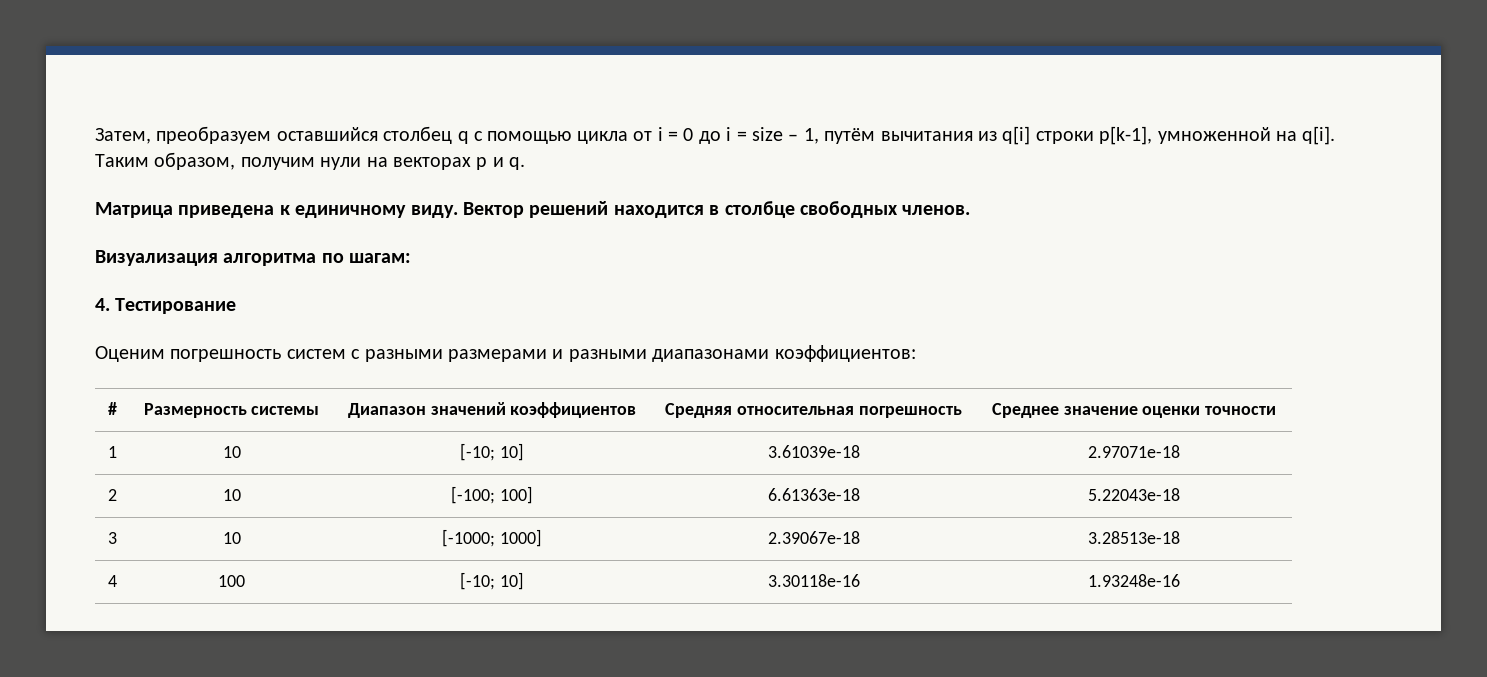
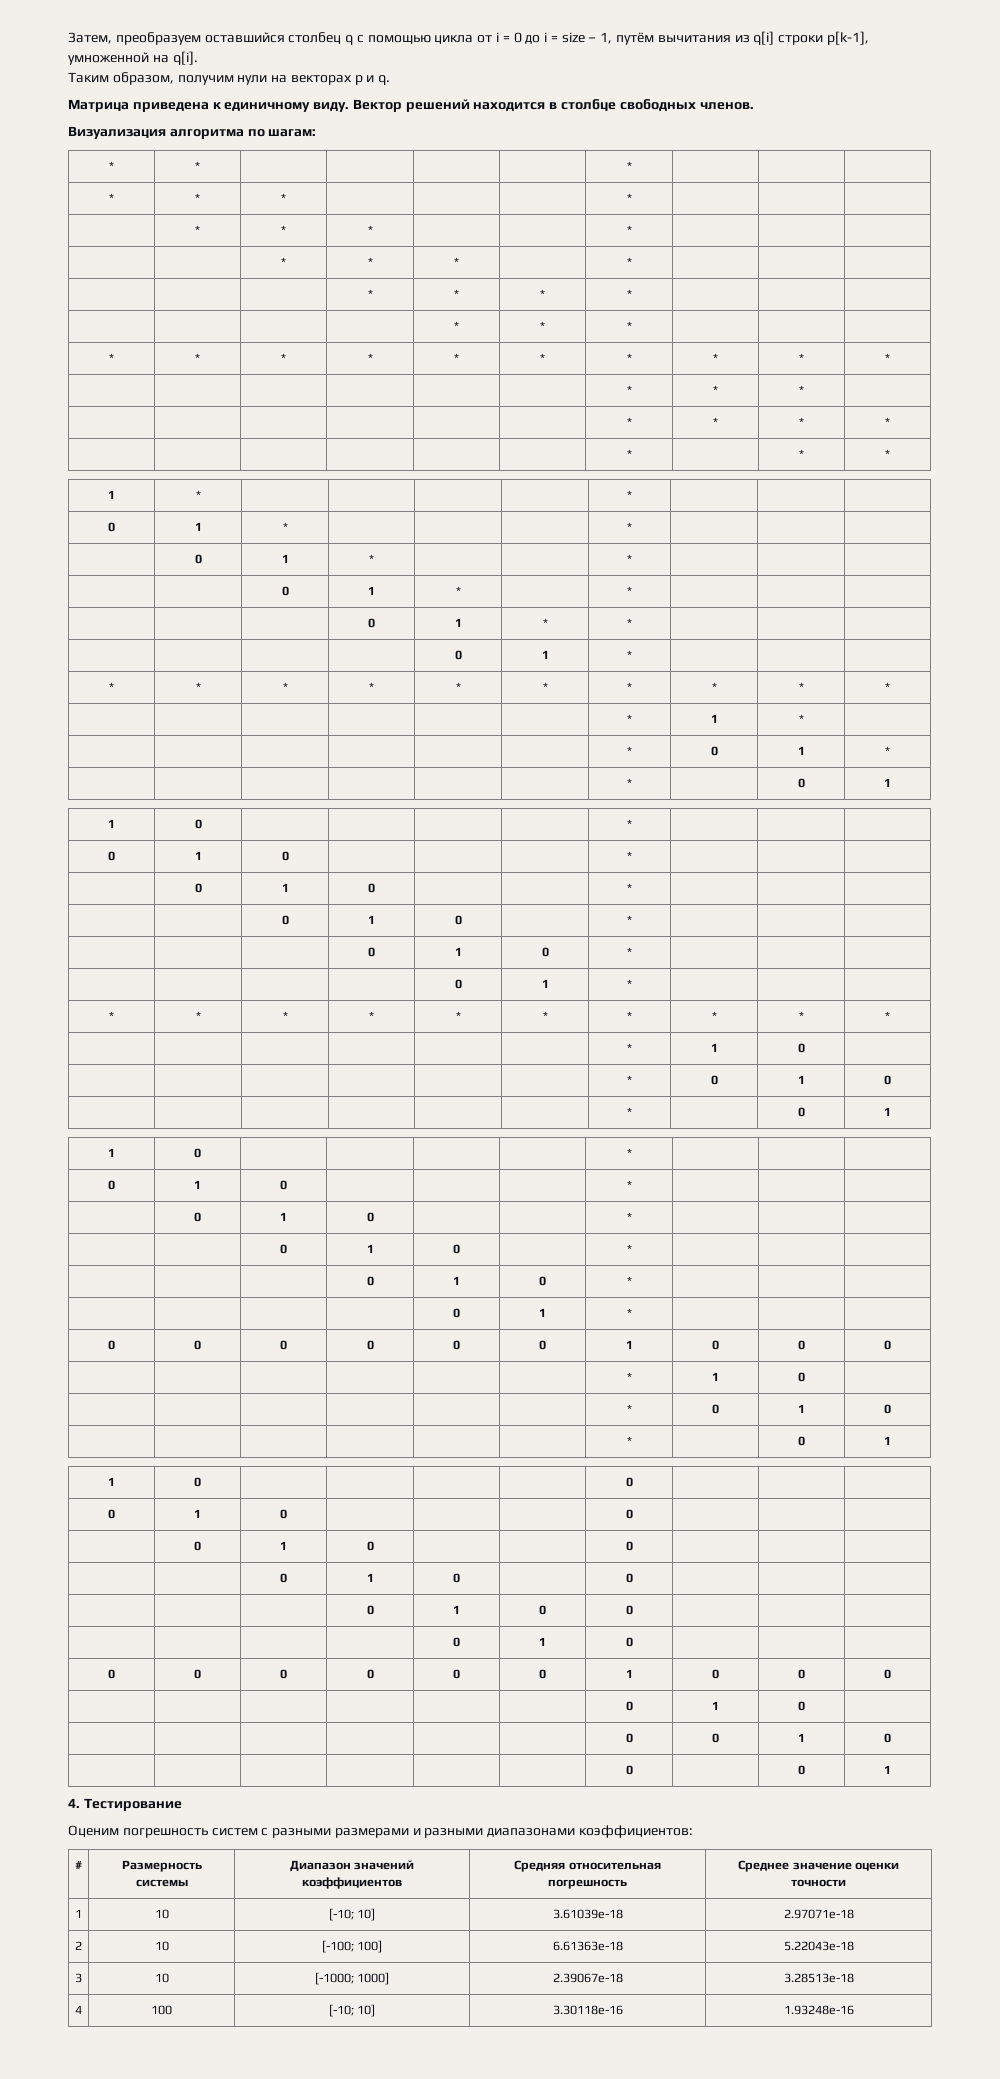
(412, 258) none -> [109,161,114,170] [195,161,200,170] [626,161,632,170] [109,193,114,202] [195,193,200,202] [281,193,286,202] [626,193,632,202] [195,225,200,234] [281,225,286,234] [367,225,373,234] [626,225,632,234] [281,257,286,266] [367,257,373,266] [454,257,459,266] [626,257,632,266] [367,289,373,298] [454,289,459,298] [540,289,545,298] [626,289,632,298] [454,321,459,330] [540,321,545,330] [626,321,632,330] [109,353,114,362] [195,353,200,362] [281,353,286,362] [367,353,373,362] [454,353,459,362] [540,353,545,362] [626,353,632,362] [713,353,718,362] [799,353,804,362] [885,353,890,362] [626,385,632,394] [713,385,718,394] [799,385,804,394] [626,417,632,426] [713,417,718,426] [799,417,804,426] [885,417,890,426] [626,449,632,458] [799,449,804,458] [885,449,890,458] [108,490,115,499] [195,490,201,499] [627,490,632,499] [108,522,115,532] [194,522,202,531] [282,522,288,531] [627,522,632,531] [194,554,202,564] [281,554,289,563] [369,554,374,563] [627,554,632,563] [281,586,289,596] [368,586,375,595] [455,586,461,595] [627,586,632,595] [368,618,375,628] [454,618,462,627] [542,618,548,627] [627,618,632,627] [454,650,462,660] [541,650,549,659] [627,650,632,659] [109,682,114,691] [195,682,201,691] [282,682,288,691] [369,682,374,691] [455,682,461,691] [542,682,548,691] [627,682,632,691] [711,682,717,691] [798,682,804,691] [885,682,890,691] [627,714,632,723] [710,714,718,723] [798,714,804,723] [627,746,632,755] [710,746,718,756] [797,746,805,755] [885,746,890,755] [627,778,632,787] [797,778,805,788] [884,778,891,787] [108,819,115,828] [194,819,202,829] [627,819,632,828] [108,851,115,861] [194,851,202,860] [281,851,289,861] [627,851,632,860] [194,883,202,893] [281,883,289,892] [368,883,375,893] [627,883,632,892] [281,915,289,925] [368,915,375,924] [454,915,462,925] [627,915,632,924] [368,947,375,957] [454,947,462,956] [541,947,549,957] [627,947,632,956] [454,979,462,989] [541,979,549,988] [627,979,632,988] [109,1011,114,1020] [195,1011,201,1020] [282,1011,288,1020] [369,1011,374,1020] [455,1011,461,1020] [542,1011,548,1020] [627,1011,632,1020] [711,1011,717,1020] [798,1011,804,1020] [885,1011,890,1020] [627,1043,632,1052] [710,1043,718,1052] [797,1043,805,1053] [627,1075,632,1084] [710,1075,718,1085] [797,1075,805,1084] [884,1075,891,1085] [627,1107,632,1116] [797,1107,805,1117] [884,1107,891,1116] [108,1148,115,1157] [194,1148,201,1158] [626,1148,632,1157] [108,1180,115,1190] [194,1180,201,1189] [280,1180,287,1190] [626,1180,632,1189] [194,1212,201,1222] [280,1212,287,1221] [366,1212,374,1222] [626,1212,632,1221] [280,1244,287,1254] [366,1244,374,1253] [453,1244,460,1254] [626,1244,632,1253] [366,1276,374,1286] [453,1276,460,1285] [539,1276,546,1286] [626,1276,632,1285] [453,1308,460,1318] [539,1308,546,1317] [626,1308,632,1317] [108,1340,115,1350] [194,1340,201,1350] [280,1340,287,1350] [366,1340,374,1350] [453,1340,460,1350] [539,1340,546,1350] [625,1340,633,1349] [712,1340,719,1350] [798,1340,805,1350] [884,1340,891,1350] [626,1372,632,1381] [712,1372,719,1381] [798,1372,805,1382] [626,1404,632,1413] [712,1404,719,1414] [798,1404,805,1413] [884,1404,891,1414] [626,1436,632,1445] [798,1436,805,1446] [884,1436,891,1445] [108,1477,115,1486] [194,1477,201,1487] [625,1477,633,1487] [108,1509,115,1519] [194,1509,201,1518] [280,1509,287,1519] [625,1509,633,1519] [194,1541,201,1551] [280,1541,287,1550] [366,1541,374,1551] [625,1541,633,1551] [280,1573,287,1583] [366,1573,374,1582] [453,1573,460,1583] [625,1573,633,1583] [366,1605,374,1615] [453,1605,460,1614] [539,1605,546,1615] [625,1605,633,1615] [453,1637,460,1647] [539,1637,546,1646] [625,1637,633,1647] [108,1669,115,1679] [194,1669,201,1679] [280,1669,287,1679] [366,1669,374,1679] [453,1669,460,1679] [539,1669,546,1679] [625,1669,633,1678] [712,1669,719,1679] [798,1669,805,1679] [884,1669,891,1679] [625,1701,633,1711] [712,1701,719,1710] [798,1701,805,1711] [625,1733,633,1743] [712,1733,719,1743] [798,1733,805,1742] [884,1733,891,1743] [625,1765,633,1775] [798,1765,805,1775] [884,1765,891,1774] // * | * | | | | | * | | | // * | * | * | | | | * | | | // | * | * | * | | | * | | | // | | * | * | * | | * | | | // | | | * | * | * | * | | | // | | | | * | * | * | | | // * | * | * | * | * | * | * | * | * | * // | | | | | | * | * | * | // | | | | | | * | * | * | * // | | | | | | * | | * | * // 1 | * | | | | | * | | | // 0 | 1 | * | | | | * | | | // | 0 | 1 | * | | | * | | | // | | 0 | 1 | * | | * | | | // | | | 0 | 1 | * | * | | | // | | | | 0 | 1 | * | | | // * | * | * | * | * | * | * | * | * | * // | | | | | | * | 1 | * | // | | | | | | * | 0 | 1 | * // | | | | | | * | | 0 | 1 // 1 | 0 | | | | | * | | | // 0 | 1 | 0 | | | | * | | | // | 0 | 1 | 0 | | | * | | | // | | 0 | 1 | 0 | | * | | | // | | | 0 | 1 | 0 | * | | | // | | | | 0 | 1 | * | | | // * | * | * | * | * | * | * | * | * | * // | | | | | | * | 1 | 0 | // | | | | | | * | 0 | 1 | 0 // | | | | | | * | | 0 | 1 // 1 | 0 | | | | | * | | | // 0 | 1 | 0 | | | | * | | | // | 0 | 1 | 0 | | | * | | | // | | 0 | 1 | 0 | | * | | | // | | | 0 | 1 | 0 | * | | | // | | | | 0 | 1 | * | | | // 0 | 0 | 0 | 0 | 0 | 0 | 1 | 0 | 0 | 0 // | | | | | | * | 1 | 0 | // | | | | | | * | 0 | 1 | 0 // | | | | | | * | | 0 | 1 // 1 | 0 | | | | | 0 | | | // 0 | 1 | 0 | | | | 0 | | | // | 0 | 1 | 0 | | | 0 | | | // | | 0 | 1 | 0 | | 0 | | | // | | | 0 | 1 | 0 | 0 | | | // | | | | 0 | 1 | 0 | | | // 0 | 0 | 0 | 0 | 0 | 0 | 1 | 0 | 0 | 0 // | | | | | | 0 | 1 | 0 | // | | | | | | 0 | 0 | 1 | 0 // | | | | | | 0 | | 0 | 1

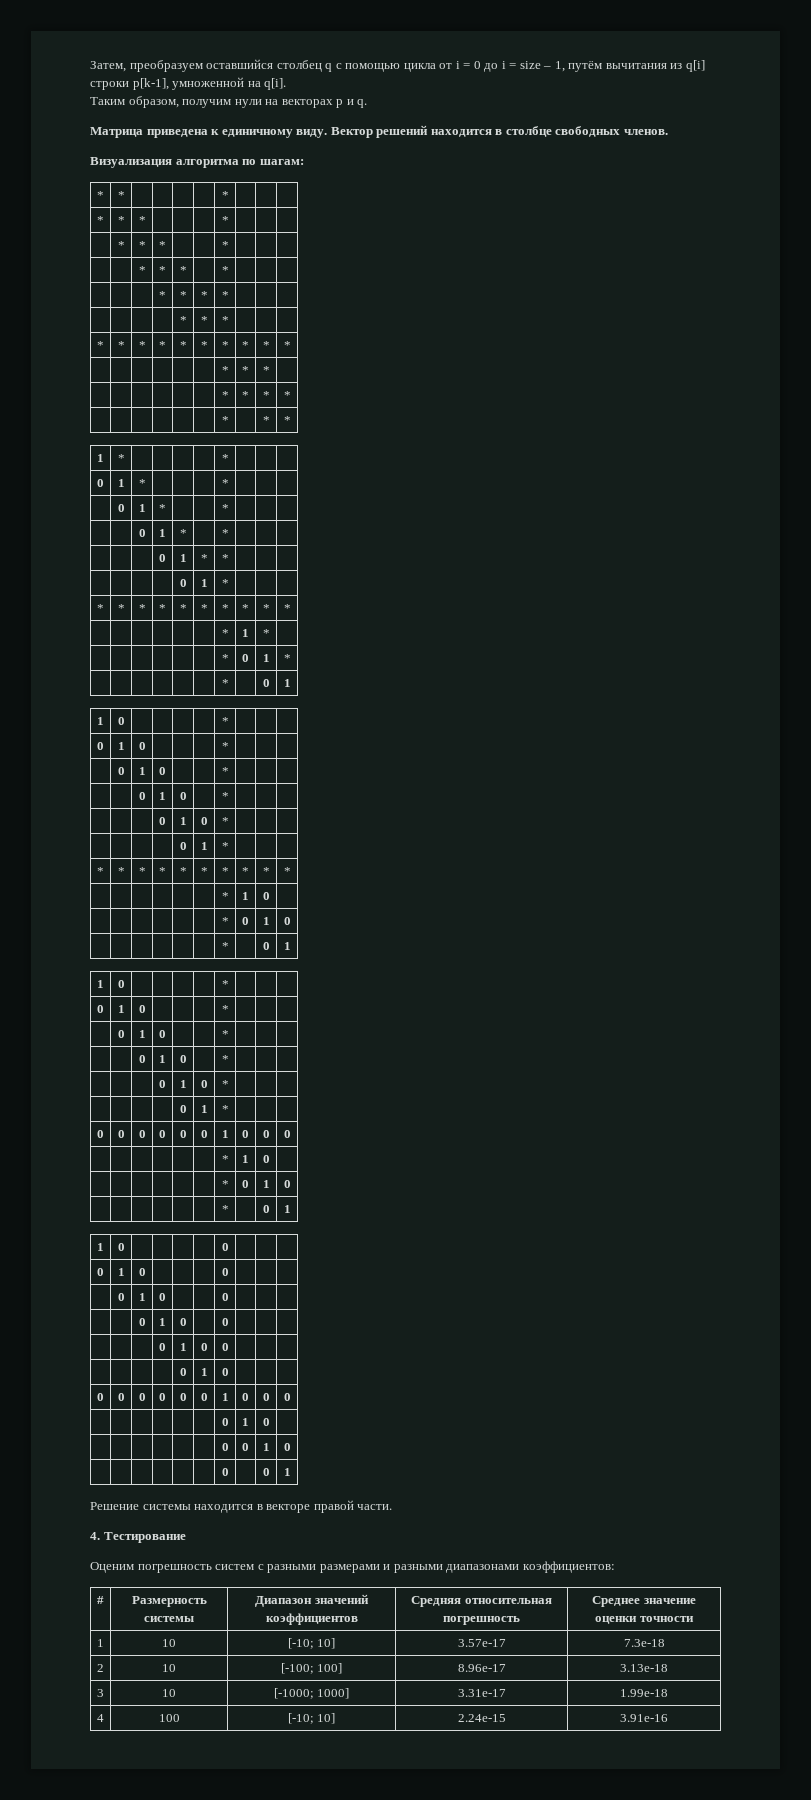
(891, 1769) none -> [90,1500,393,1513] // Решение системы находится в векторе правой части.
[552,1909,623,1919] [783,1909,854,1919] 3.61039e-18 | 2.97071e-18 -> [457,1639,506,1647] [623,1639,665,1647] 3.57e-17 | 7.3e-18
[552,1941,623,1951] [783,1941,854,1951] 6.61363e-18 | 5.22043e-18 -> [457,1664,506,1672] [620,1664,668,1672] 8.96e-17 | 3.13e-18
[552,1973,623,1983] [783,1973,854,1983] 2.39067e-18 | 3.28513e-18 -> [457,1689,506,1697] [620,1689,668,1697] 3.31e-17 | 1.99e-18
[552,2005,623,2015] [783,2005,854,2015] 3.30118e-16 | 1.93248e-16 -> [457,1714,506,1722] [620,1714,668,1722] 2.24e-15 | 3.91e-16

